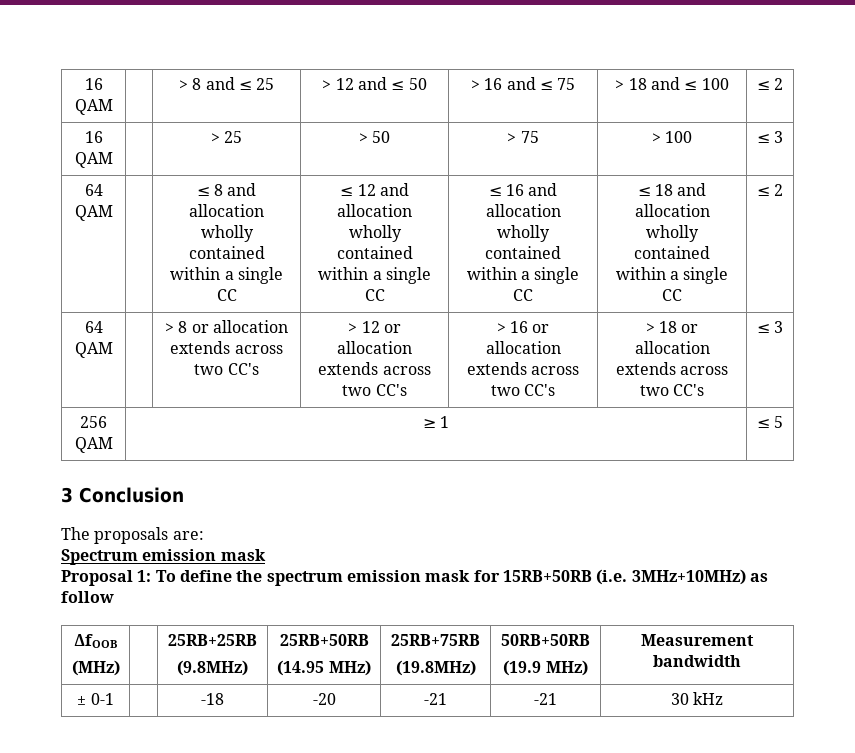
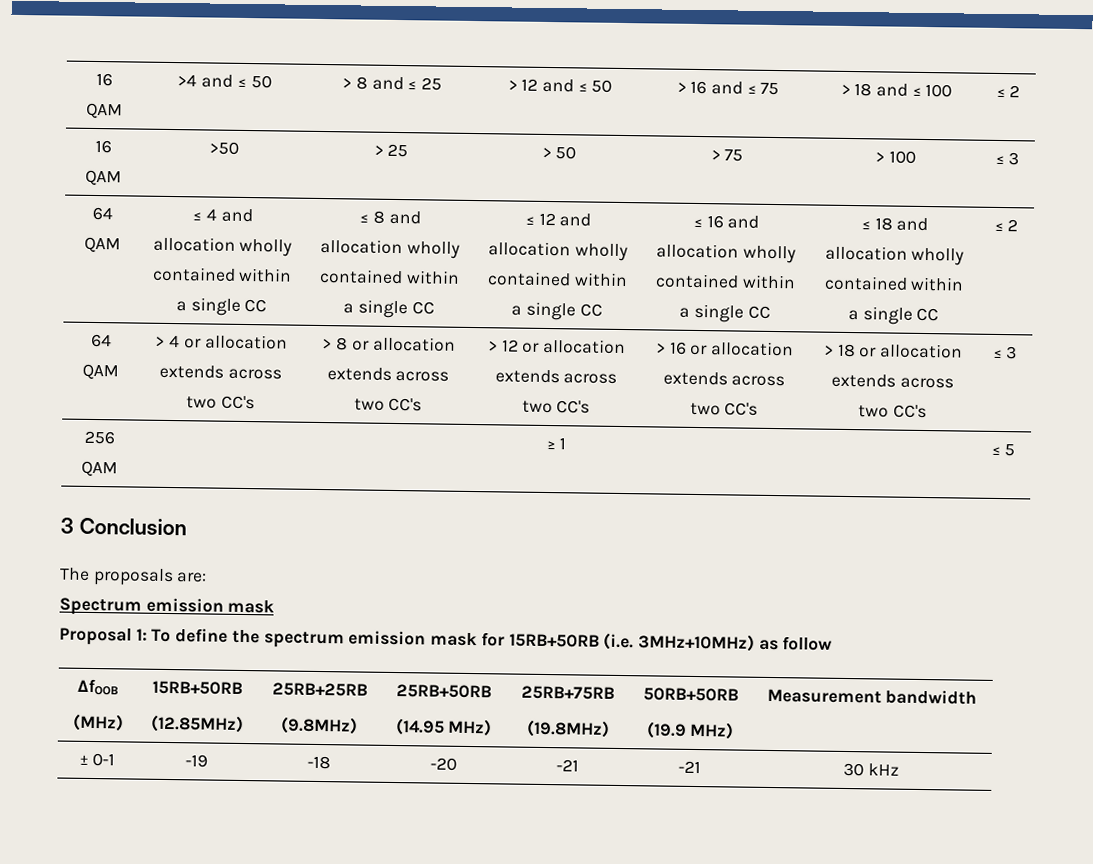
[84,78,103,90] [74,99,113,115] 16 QAM | -> [95,72,113,87] [85,102,123,119] [177,74,272,89] 16 QAM | >4 and ≤ 50
(113, 160) none -> [208,141,239,155] >50
(113, 213) none -> [192,208,253,223] [152,236,293,257] [151,266,293,283] [175,297,268,316] ≤ 4 and allocation wholly contained within a single CC
(113, 350) none -> [155,334,288,350] [159,364,282,380] [186,395,255,410] > 4 or allocation extends across two CC's
(120, 668) none -> [152,680,243,695] [150,714,244,734] 15RB+50RB // (12.85MHz)
(114, 699) none -> [185,754,208,768] -19

